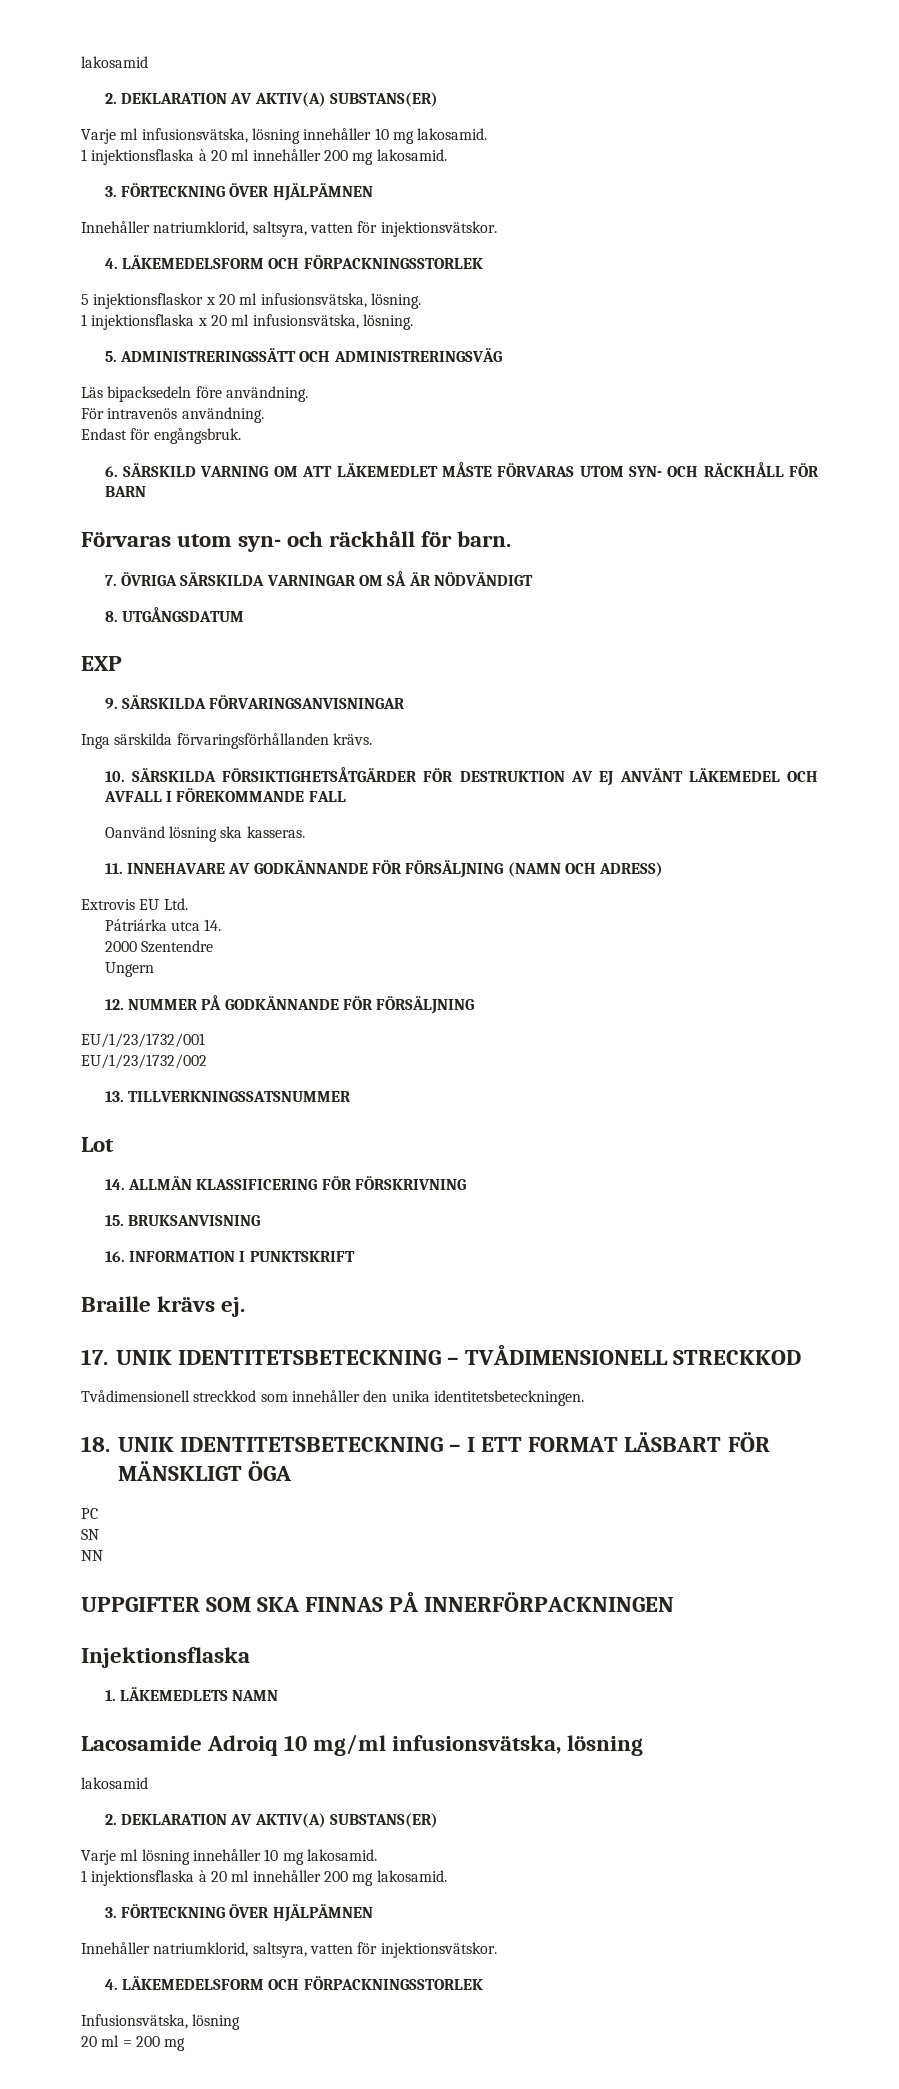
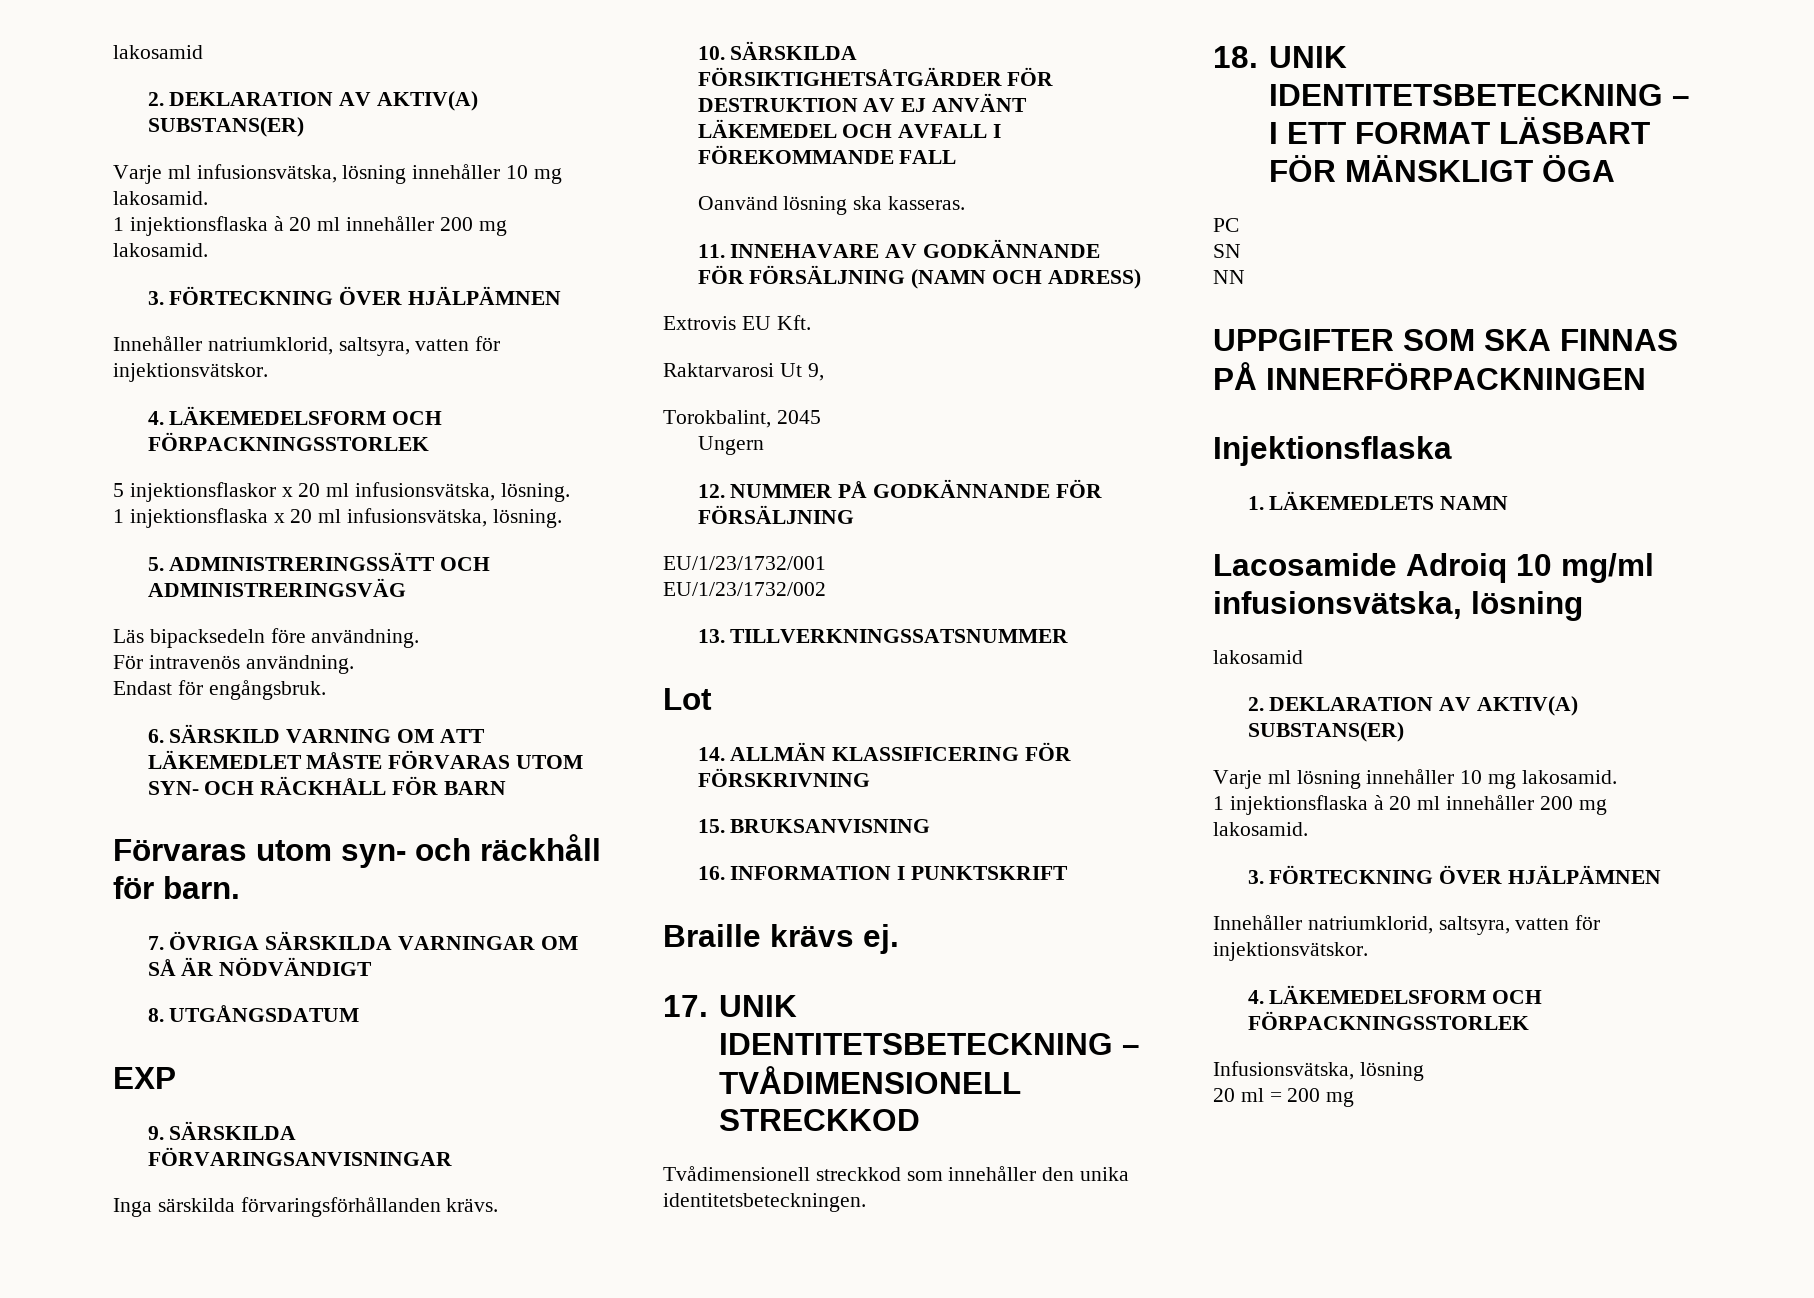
[163,898,188,910] [104,919,222,931] [104,940,214,953] Ltd. // Pátriárka utca 14. // 2000 Szentendre -> [776,315,811,330] [663,363,824,381] [663,410,821,428] Kft. // Raktarvarosi Ut 9, // Torokbalint, 2045

